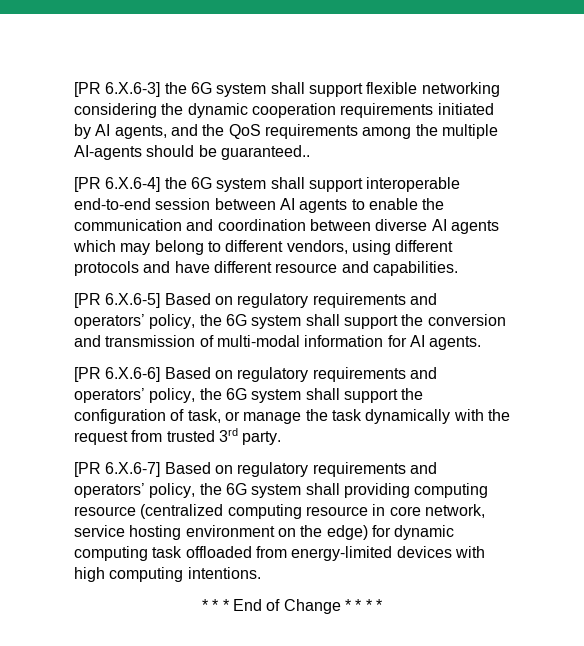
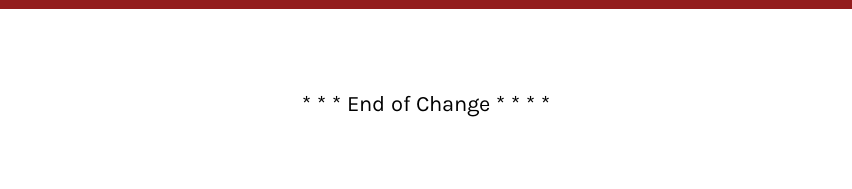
[74,82,500,97] [74,103,494,118] [74,124,498,139] [74,145,310,160] [74,177,461,192] [74,198,445,213] [74,219,499,234] [73,240,454,255] [74,261,458,276] [74,293,437,308] [74,314,506,329] [74,335,482,350] [74,367,437,382] [74,388,424,403] [74,409,510,424] [74,428,282,445] [74,462,437,477] [74,483,489,498] [74,504,485,519] [74,525,455,540] [74,546,485,561] [74,567,261,582] [PR 6.X.6-3] the 6G system shall support flexible networking considering the dynamic cooperation requirements initiated by AI agents, and the QoS requirements among the multiple AI-agents should be guaranteed.. // [PR 6.X.6-4] the 6G system shall support interoperable end-to-end session between AI agents to enable the communication and coordination between diverse AI agents which may belong to different vendors, using different protocols and have different resource and capabilities. // [PR 6.X.6-5] Based on regulatory requirements and operators’ policy, the 6G system shall support the conversion and transmission of multi-modal information for AI agents. // [PR 6.X.6-6] Based on regulatory requirements and operators’ policy, the 6G system shall support the configuration of task, or manage the task dynamically with the request from trusted 3rd party. // [PR 6.X.6-7] Based on regulatory requirements and operators’ policy, the 6G system shall providing computing resource (centralized computing resource in core network, service hosting environment on the edge) for dynamic computing task offloaded from energy-limited devices with high computing intentions. // -> (301, 103) none

